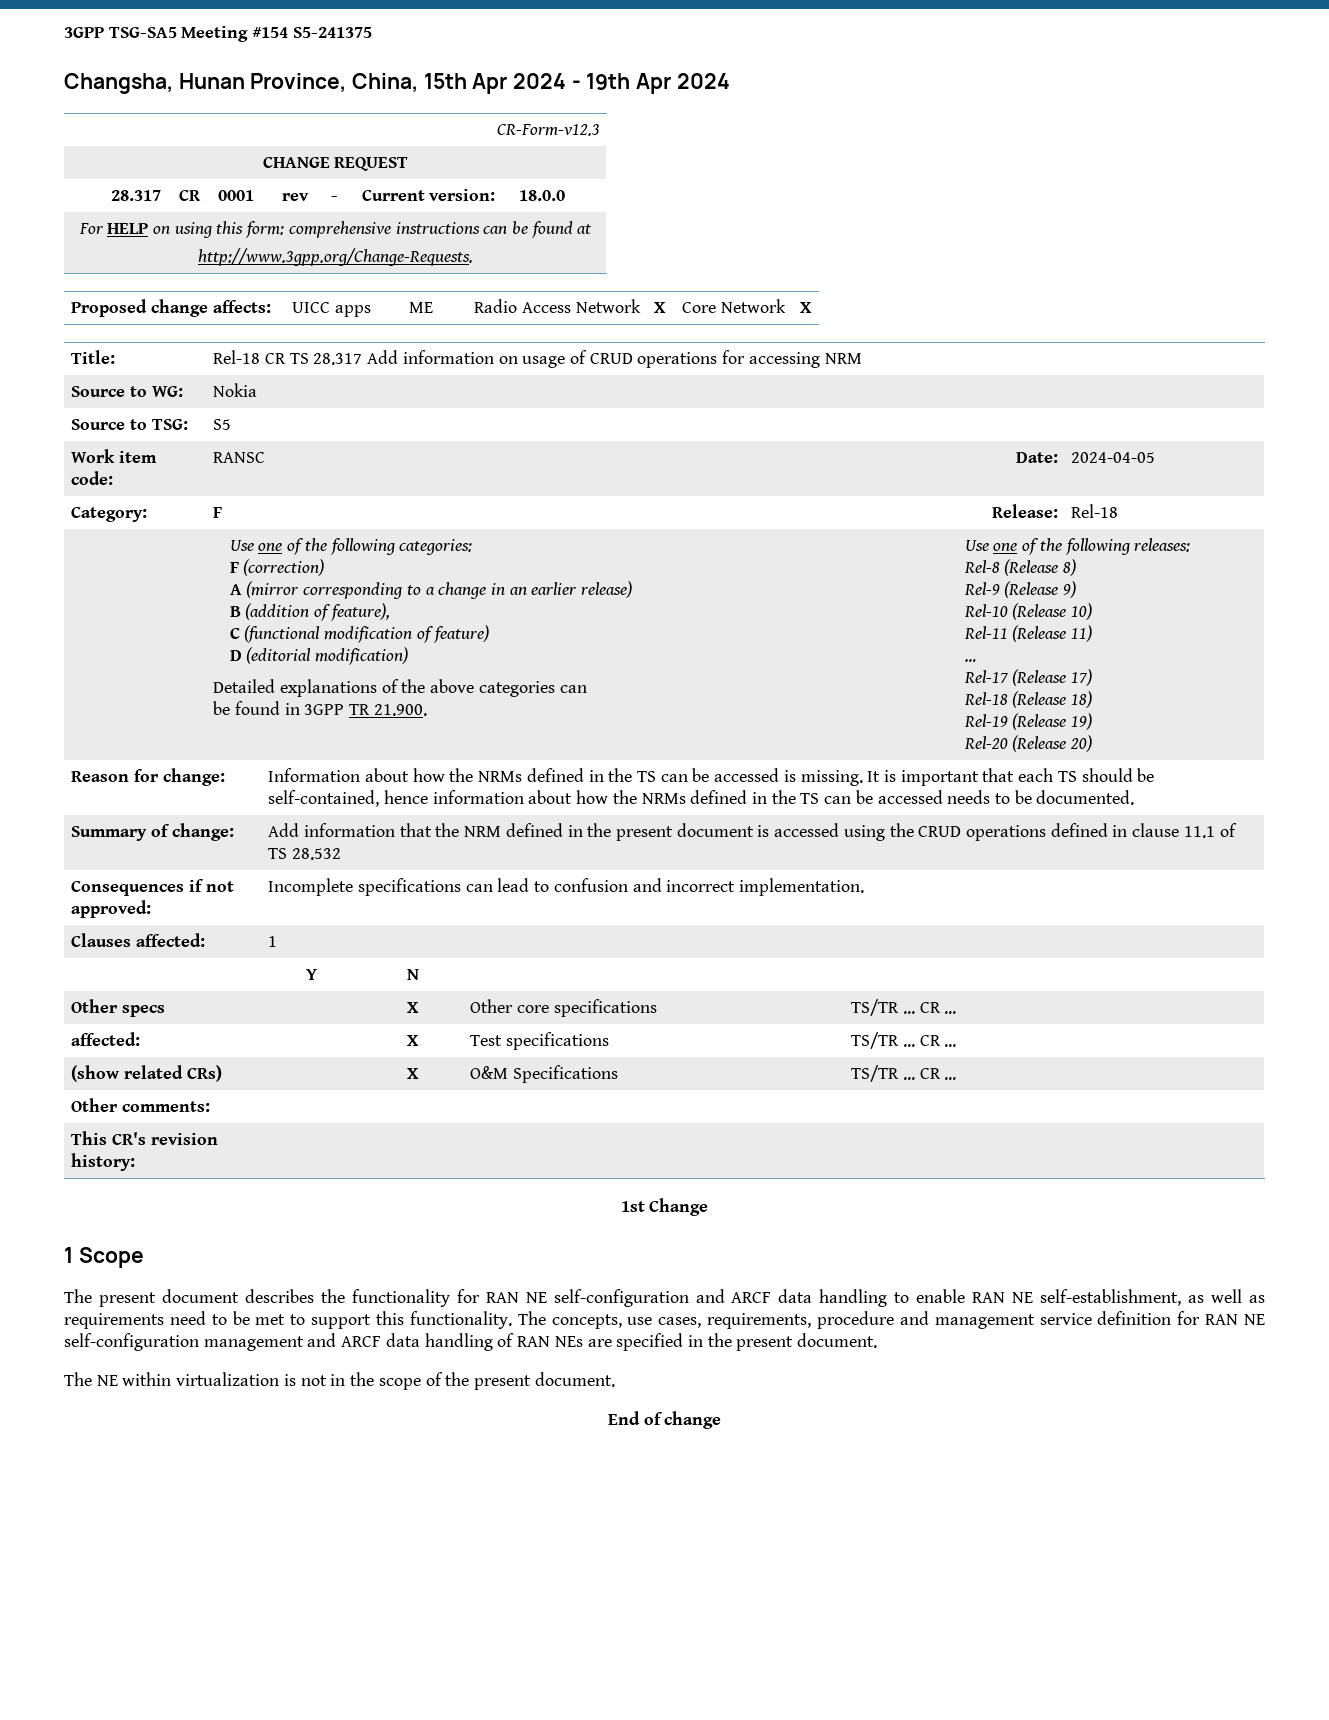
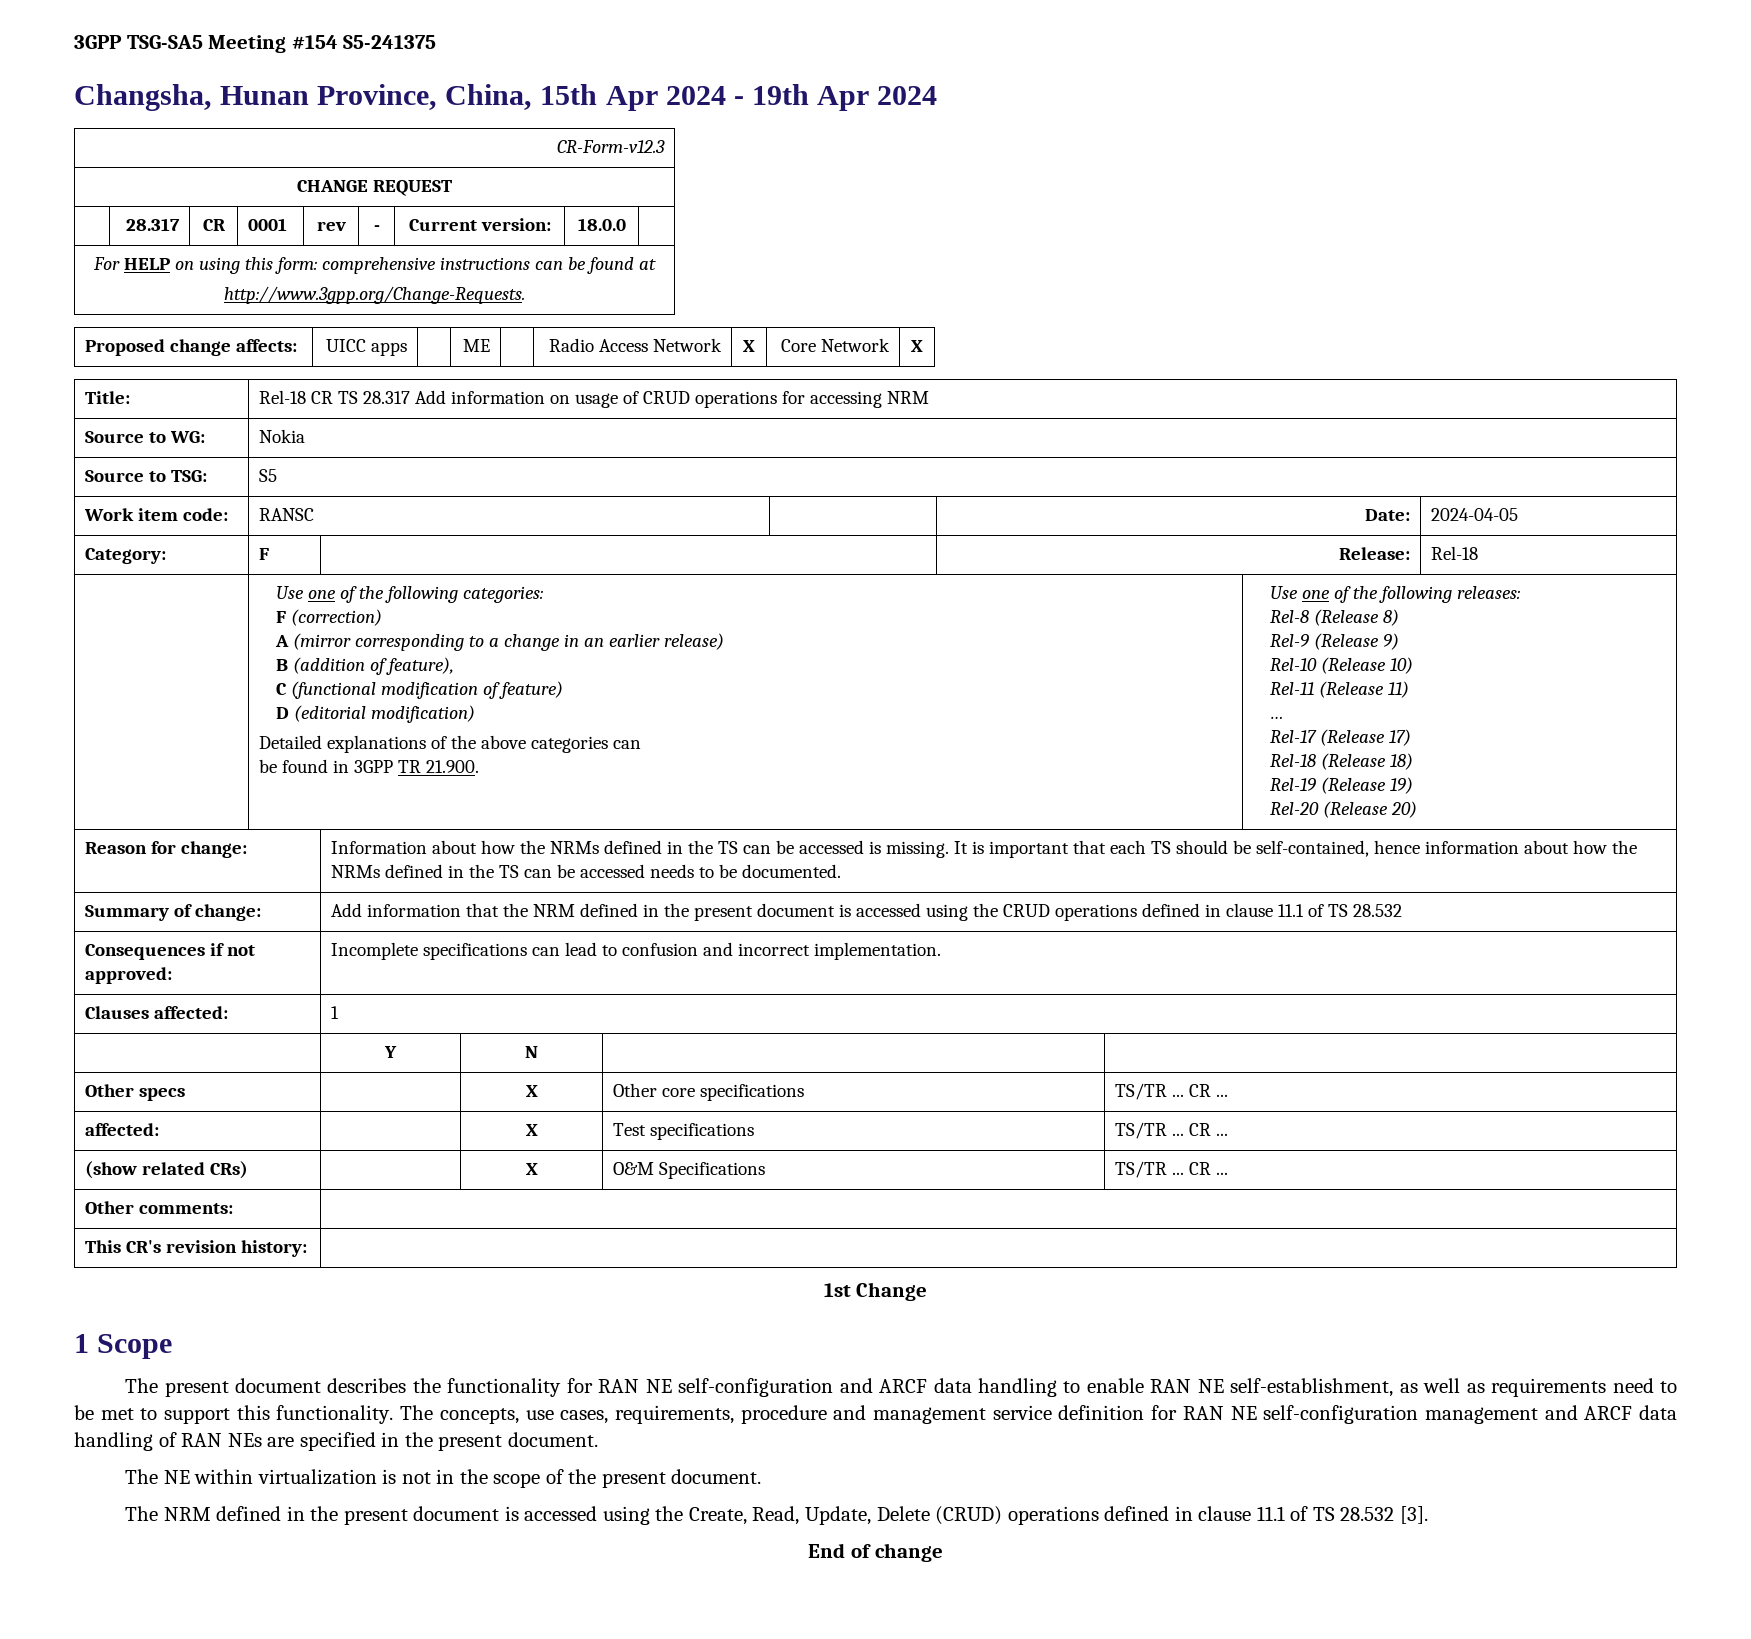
(615, 1379) none -> [125,1506,1428,1525] // The NRM defined in the present document is accessed using the Create, Read, Update, Delete (CRUD) operations defined in clause 11.1 of TS 28.532 [3].

